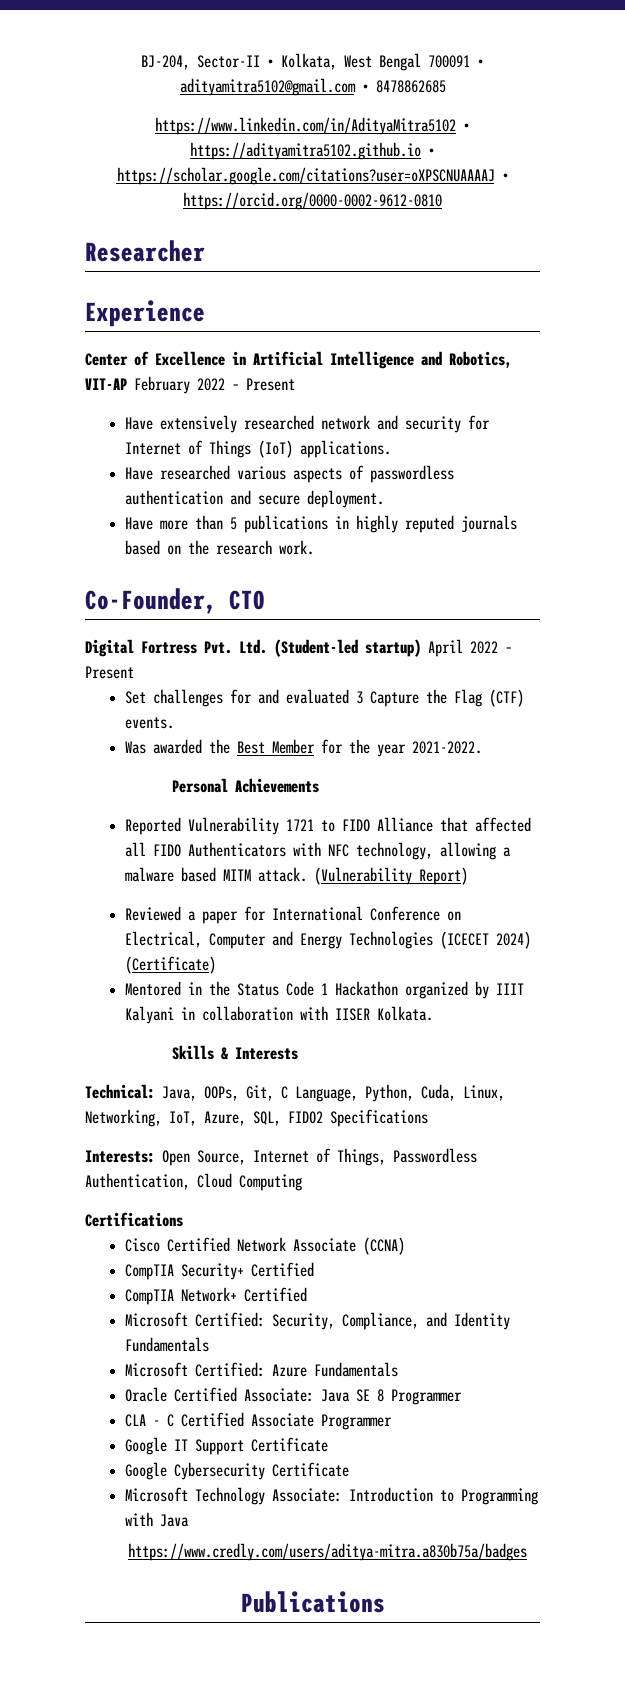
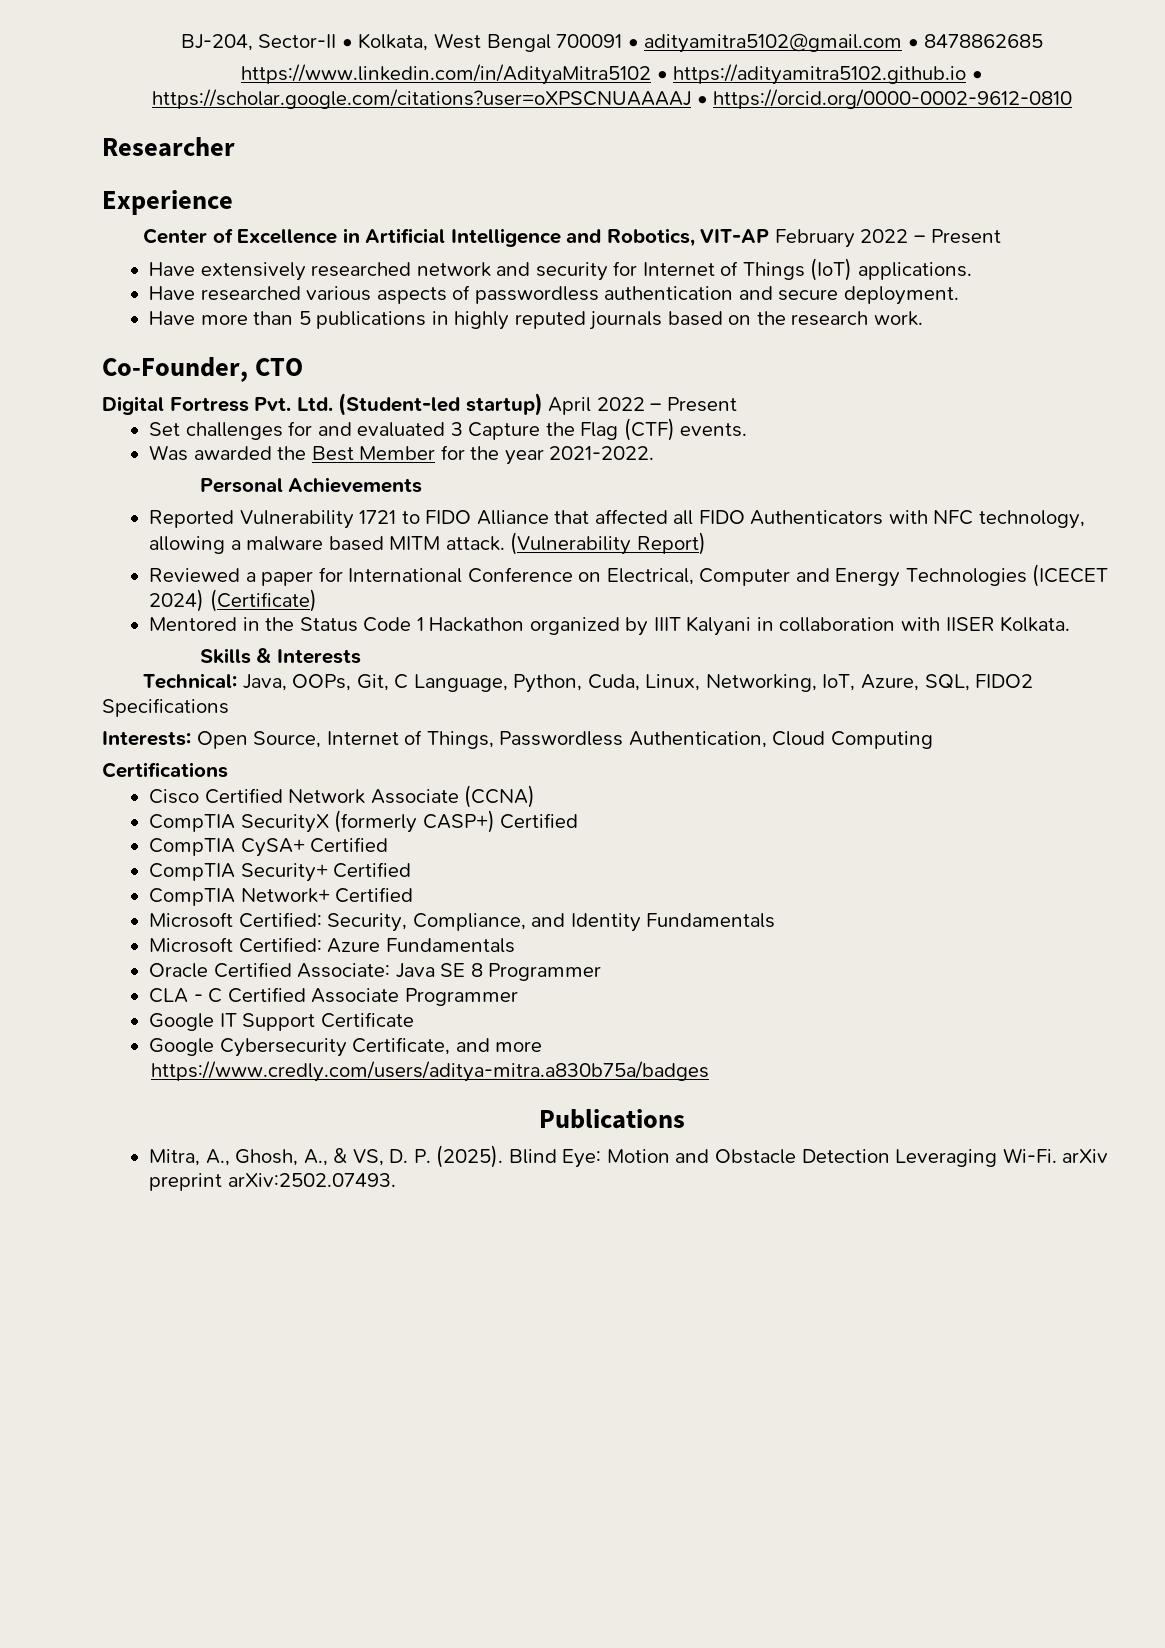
(405, 1246) none -> [149,810,579,833] [149,837,389,857] // CompTIA SecurityX (formerly CASP+) Certified // CompTIA CySA+ Certified
[271,1462,349,1477] [124,1487,538,1505] [124,1512,189,1527] [128,1543,528,1561] [240,1591,385,1613] Certificate // Microsoft Technology Associate: Introduction to Programming with Java // https://www.credly.com/users/aditya-mitra.a830b75a/badges // Publications -> [352,1037,543,1055] [150,1061,709,1082] [539,1109,685,1129] [149,1145,1109,1168] [149,1173,396,1191] Certificate, and more // https://www.credly.com/users/aditya-mitra.a830b75a/badges // Publications // Mitra, A., Ghosh, A., & VS, D. P. (2025). Blind Eye: Motion and Obstacle Detection Leveraging Wi-Fi. arXiv preprint arXiv:2502.07493.

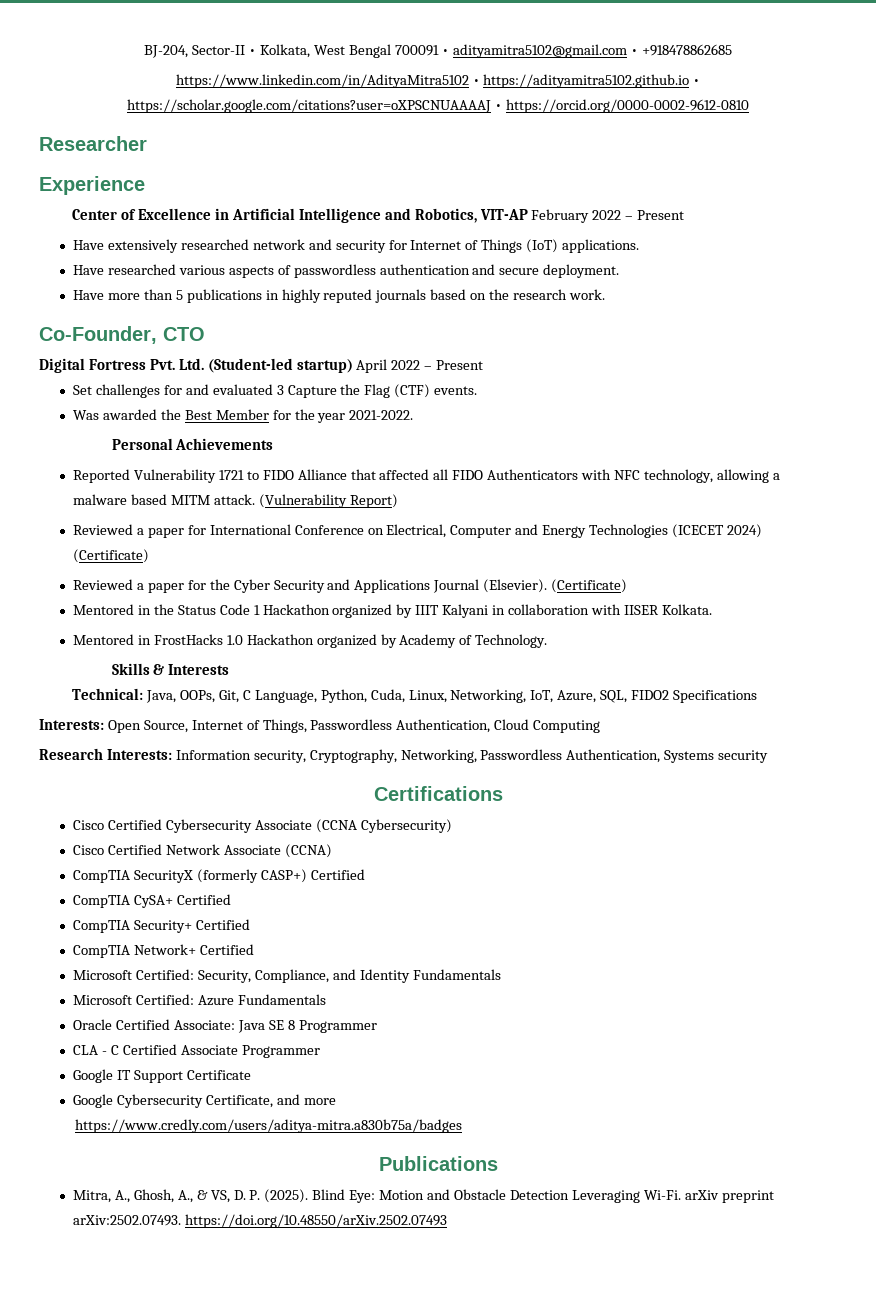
[924,34,1044,48] 8478862685 -> [641,44,732,56] +918478862685
(317, 600) none -> [73,579,628,593] // Reviewed a paper for the Cyber Security and Applications Journal (Elsevier). (Certificate)
(1071, 624) none -> [73,634,548,648] // Mentored in FrostHacks 1.0 Hackathon organized by Academy of Technology.
[102,762,228,778] Certifications -> [39,748,769,763] [373,786,503,801] [73,819,452,833] Research Interests: Information security, Cryptography, Networking, Passwordless Authentication, Systems security // Certifications // Cisco Certified Cybersecurity Associate (CCNA Cybersecurity)
(396, 1180) none -> [184,1214,447,1228] https://doi.org/10.48550/arXiv.2502.07493

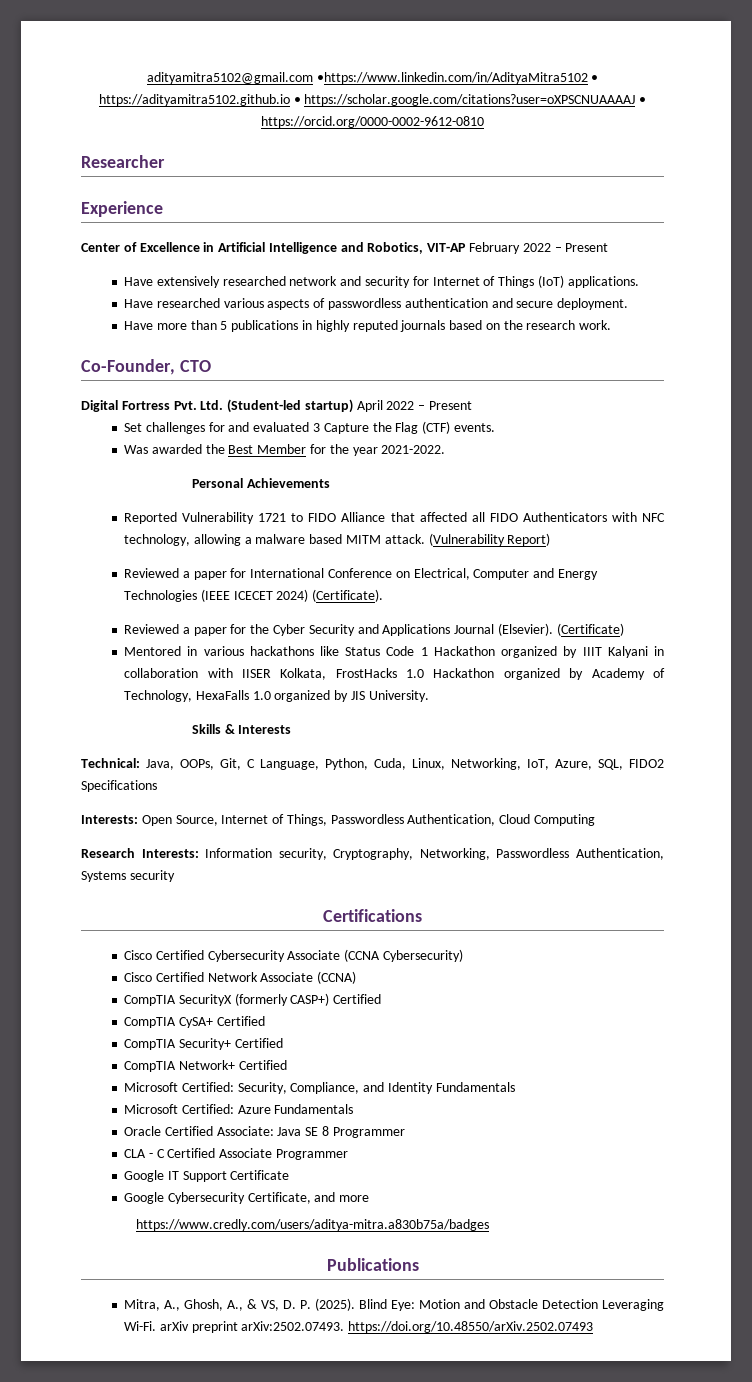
[144,44,732,58] [175,74,469,88] BJ-204, Sector-II • Kolkata, West Bengal 700091 • adityamitra5102@gmail.com • +918478862685 // https://www.linkedin.com/in/AdityaMitra5102 -> [146,72,588,84] adityamitra5102@gmail.com •https://www.linkedin.com/in/AdityaMitra5102
[672,524,762,538] [73,549,150,563] (ICECET 2024) (Certificate) -> [200,589,384,602] (IEEE ICECET 2024) (Certificate).
[153,604,174,615] the -> [203,646,339,656] various hackathons like
[661,604,712,615] [73,634,151,645] Kolkata. // Mentored in -> [280,668,327,680] Kolkata,
[475,634,548,648] Technology. -> [124,690,429,702] Technology, HexaFalls 1.0 organized by JIS University.

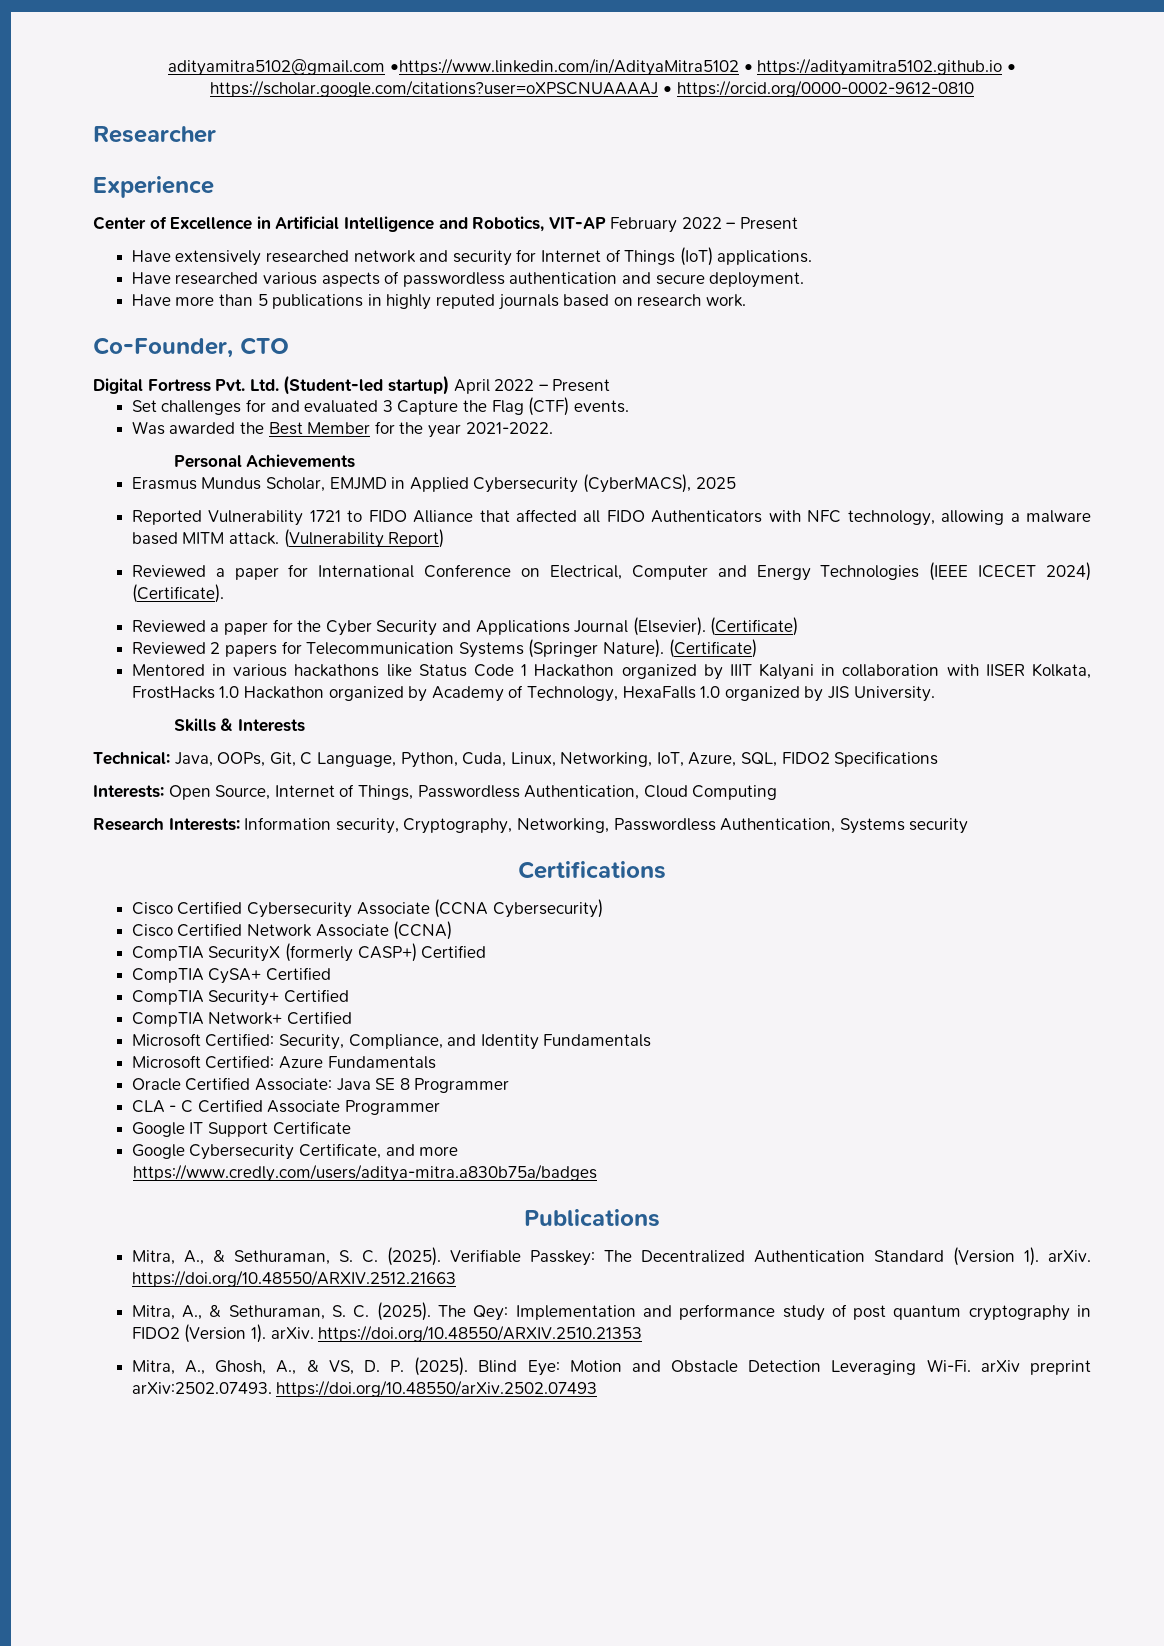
[503,320,523,330] the -> (633, 301) none
(330, 483) none -> [131,474,736,493] // Erasmus Mundus Scholar, EMJMD in Applied Cybersecurity (CyberMACS), 2025
(624, 629) none -> [131,639,757,658] // Reviewed 2 papers for Telecommunication Systems (Springer Nature). (Certificate)
(419, 1264) none -> [131,1247,1092,1266] [131,1270,456,1287] [131,1302,1091,1321] [131,1324,643,1343] // Mitra, A., & Sethuraman, S. C. (2025). Verifiable Passkey: The Decentralized Authentication Standard (Version 1). arXiv. https://doi.org/10.48550/ARXIV.2512.21663 // Mitra, A., & Sethuraman, S. C. (2025). The Qey: Implementation and performance study of post quantum cryptography in FIDO2 (Version 1). arXiv. https://doi.org/10.48550/ARXIV.2510.21353

